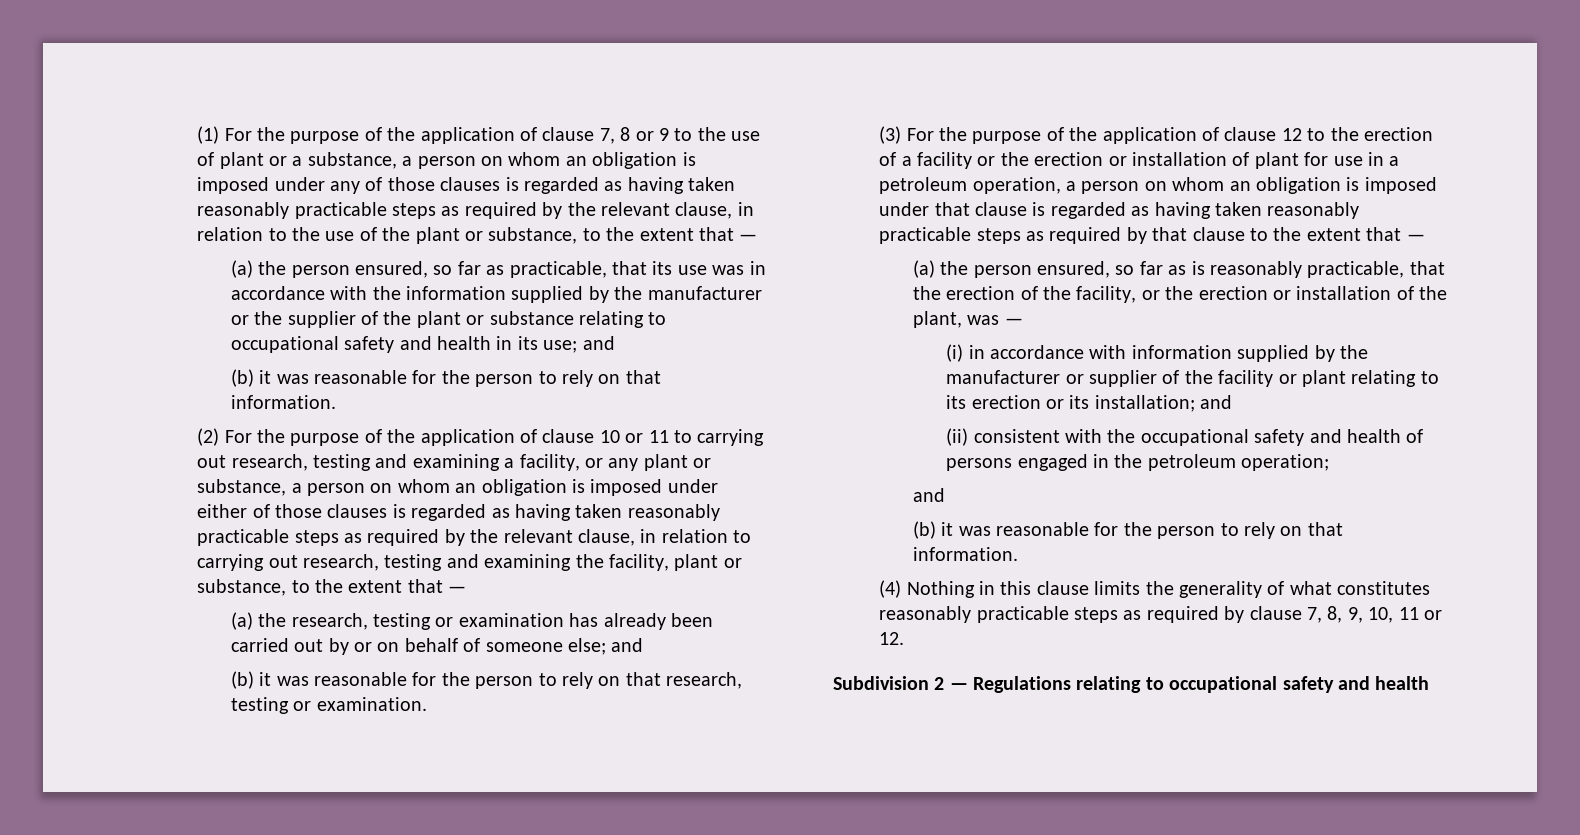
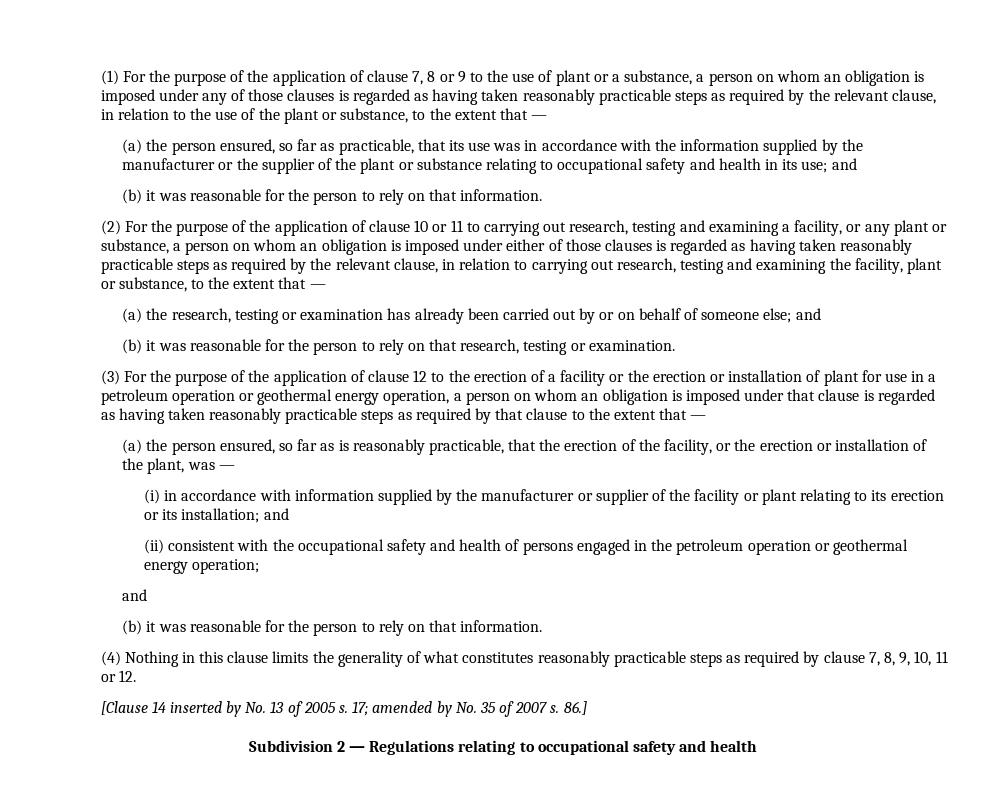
(968, 185) none -> [171,389,380,405] operation or geothermal energy
(1236, 462) none -> [747,539,908,555] [143,561,188,574] operation or geothermal energy
(905, 638) none -> [100,701,587,717] // [Clause 14 inserted by No. 13 of 2005 s. 17; amended by No. 35 of 2007 s. 86.]

